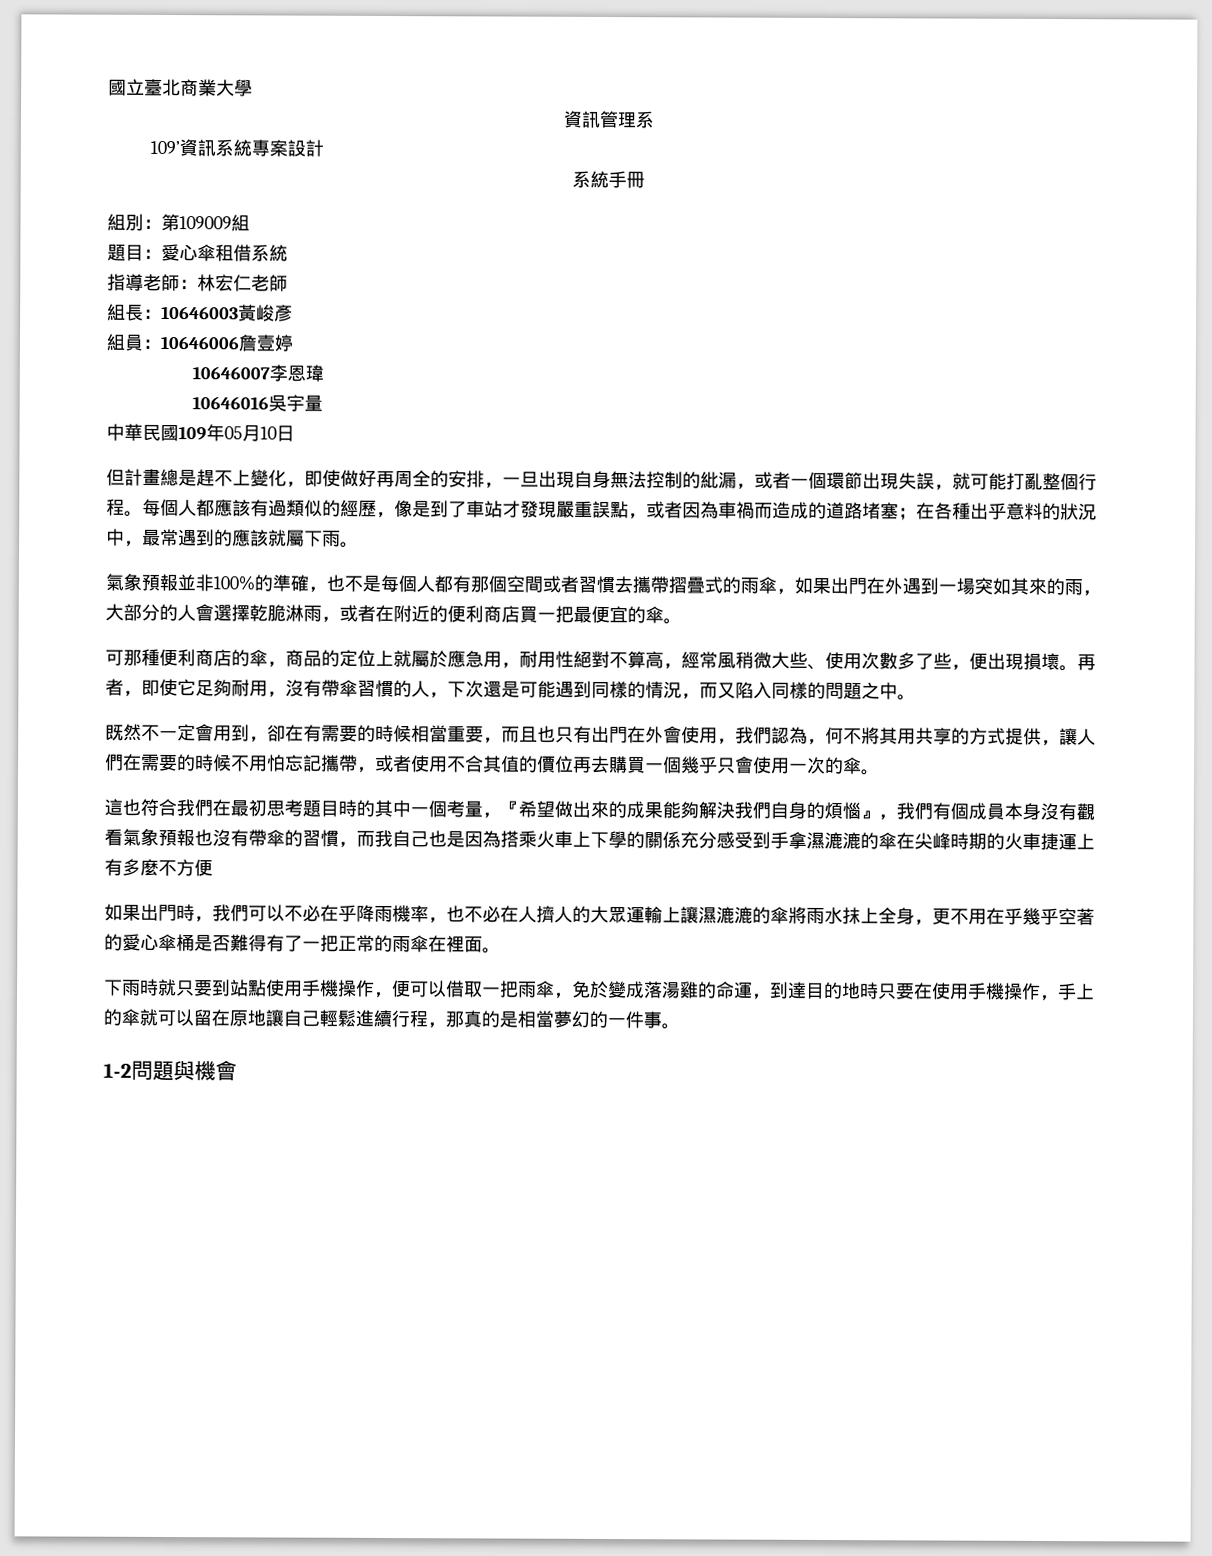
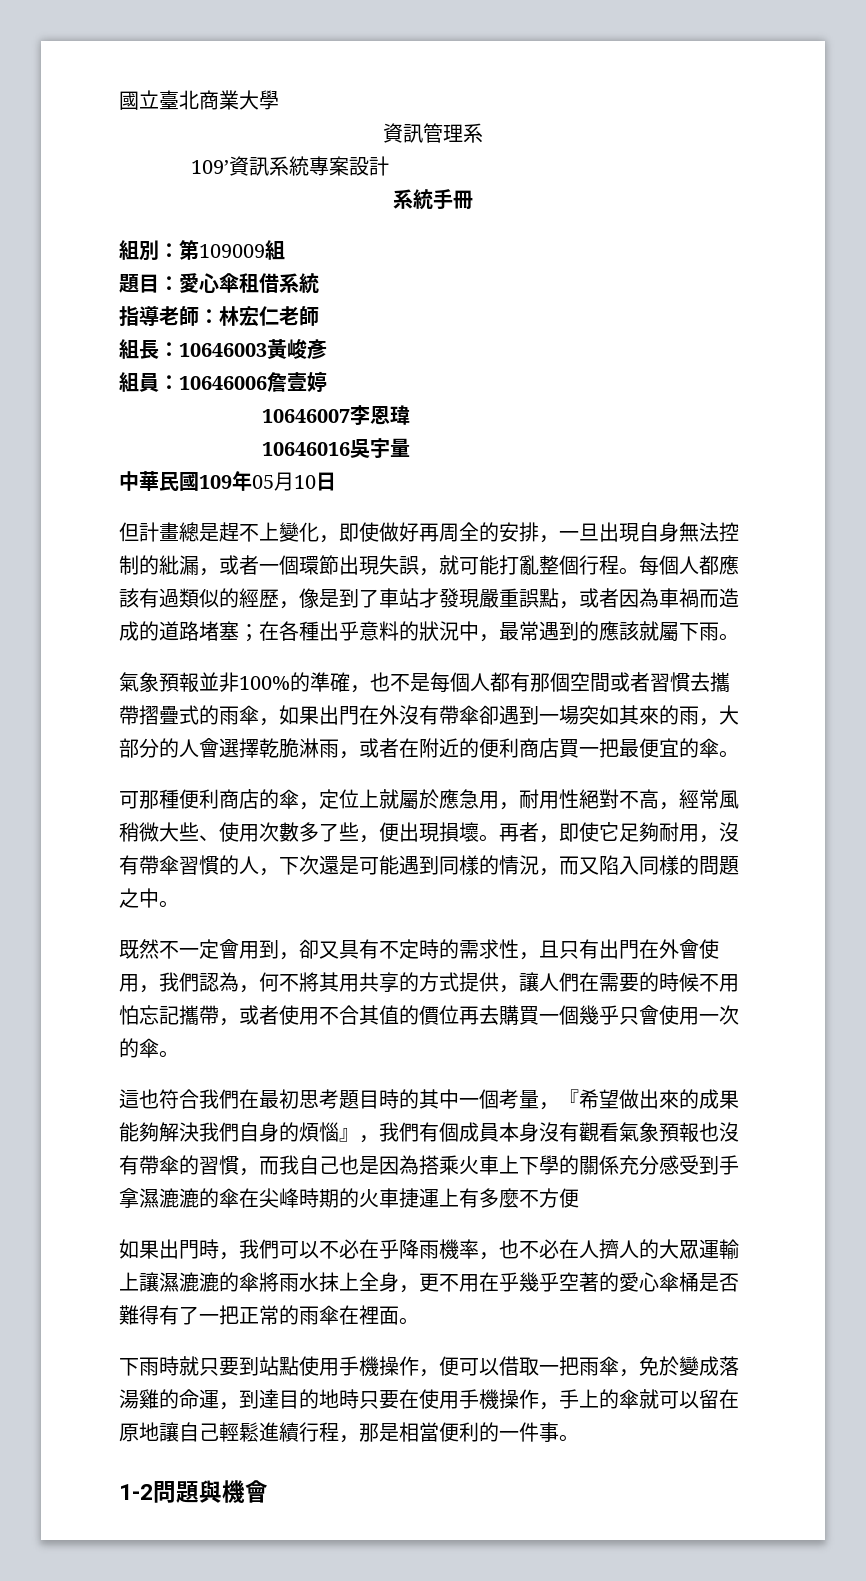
(903, 586) none -> [399,705,499,725] 沒有帶傘卻
[285,649,340,667] 商品的 -> (319, 806) none
[627,651,646,669] 算 -> (639, 800) none
[285,724,556,744] 在有需要的時候相當重要，而且也 -> [319,939,559,960] 又具有不定時的需求性，且
[463,1010,590,1028] 真的是相當夢幻 -> [379,1422,479,1442] 是相當便利

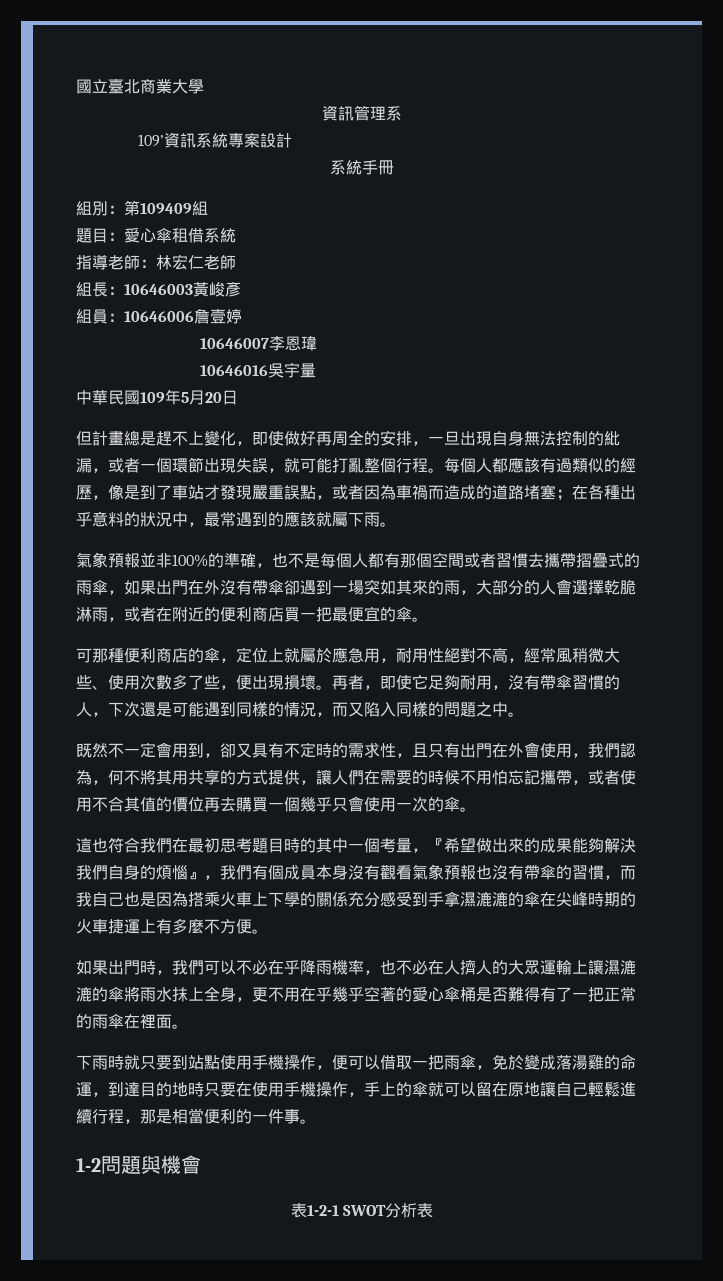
[199,244,265,258] 109009 -> [140,203,192,214] 109409
[252,472,316,491] 05月10 -> [181,390,222,405] 5月20
(579, 1198) none -> [252,929,268,934] 。
(268, 1491) none -> [290,1203,434,1218] // 表1-2-1 SWOT分析表

